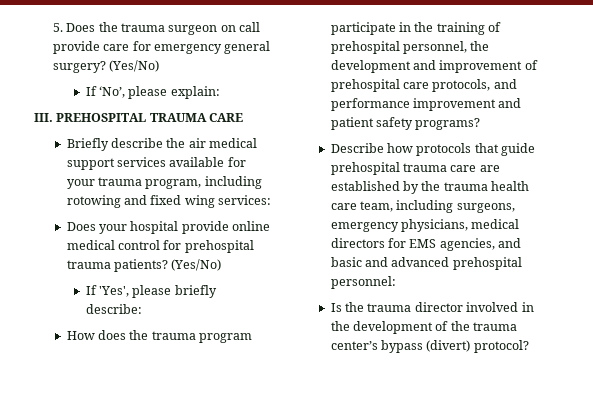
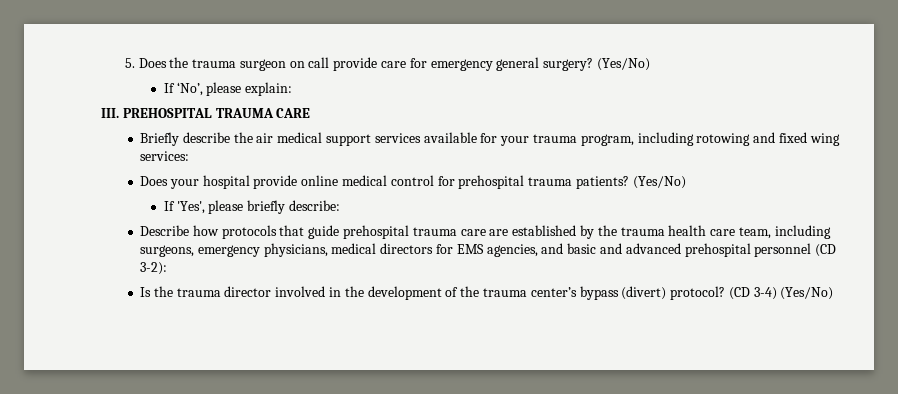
[66,330,253,343] [330,22,502,35] [330,41,490,54] [330,60,538,73] [330,79,517,92] [330,98,522,111] [330,117,481,130] // How does the trauma program participate in the training of prehospital personnel, the development and improvement of prehospital care protocols, and performance improvement and patient safety programs? -> (340, 205) none
[330,276,396,289] personnel: -> [754,243,837,257] [140,262,168,275] personnel (CD 3-2):
(529, 346) none -> [728,287,834,300] (CD 3-4) (Yes/No)

